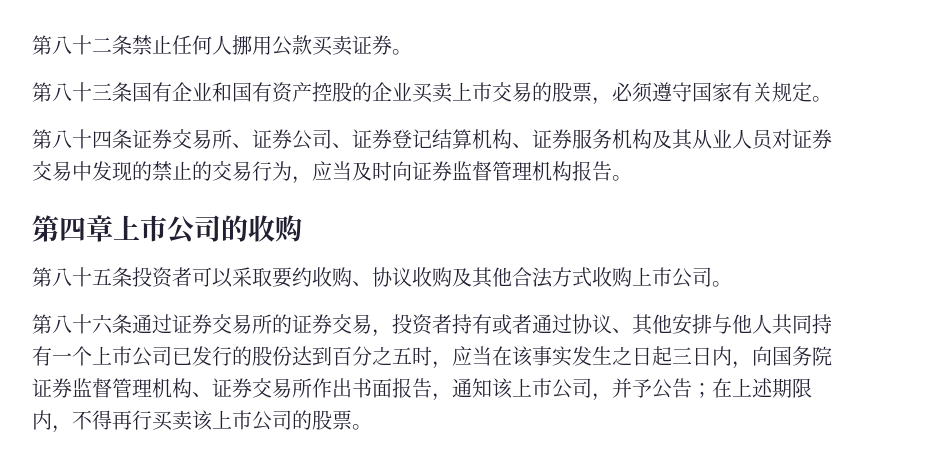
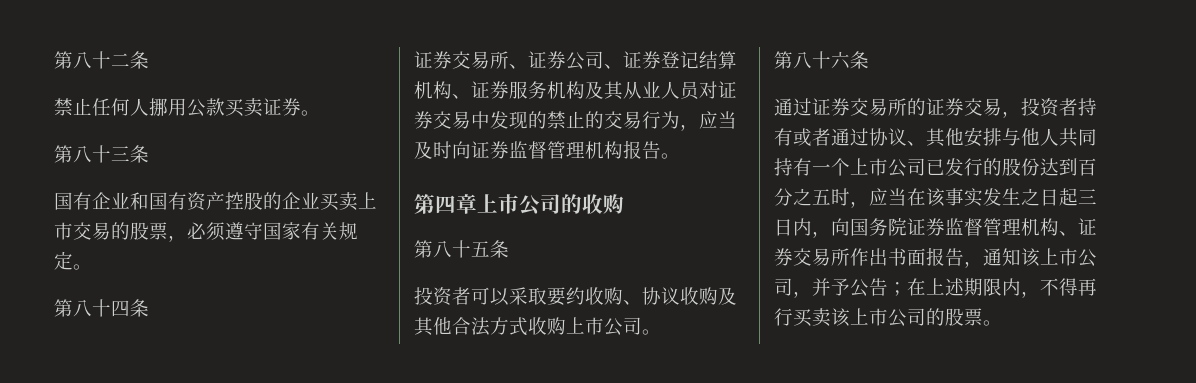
(132, 45) none -> (149, 60) //
(132, 92) none -> (149, 154) //
(132, 139) none -> (149, 308) //
(132, 277) none -> (509, 249) //
(132, 324) none -> (869, 60) //

